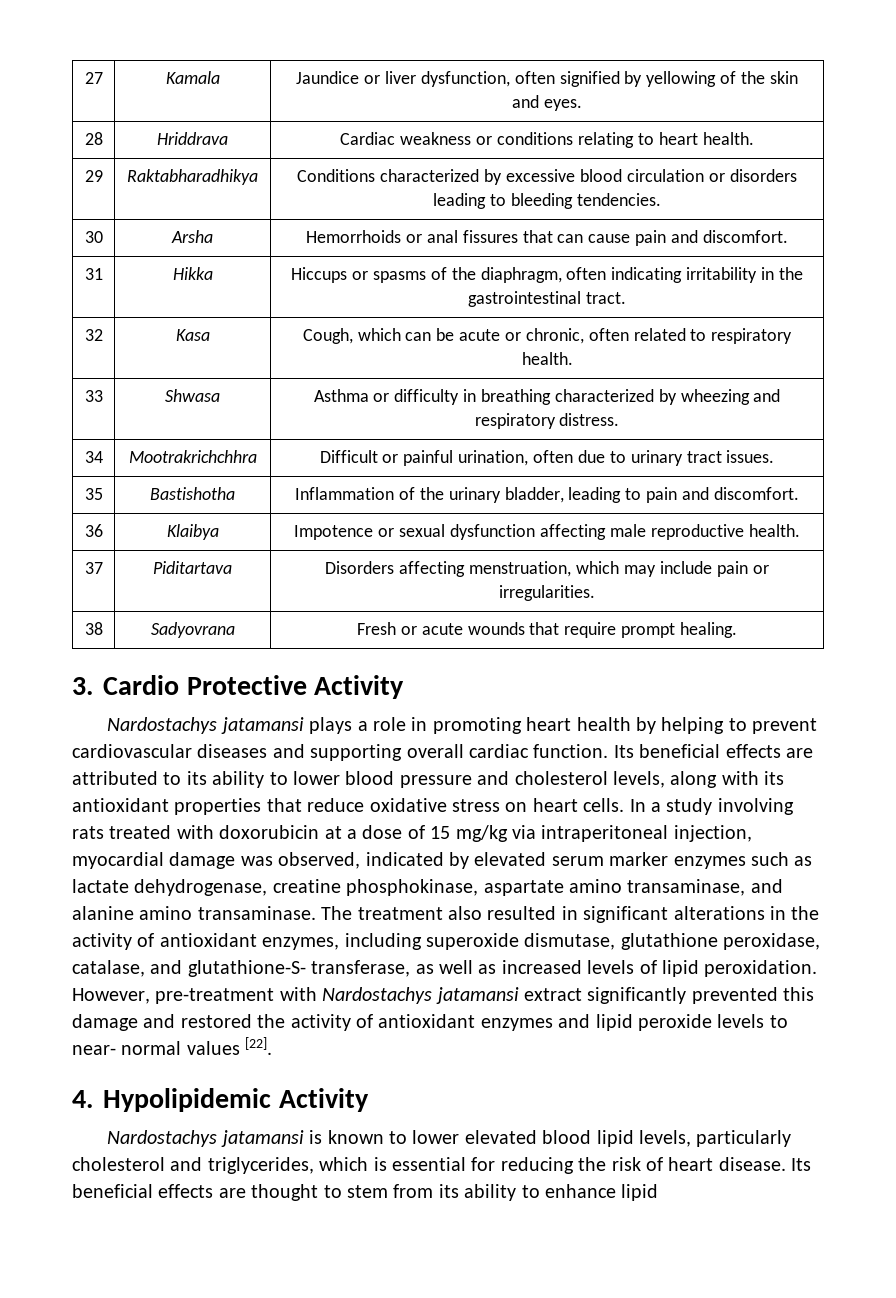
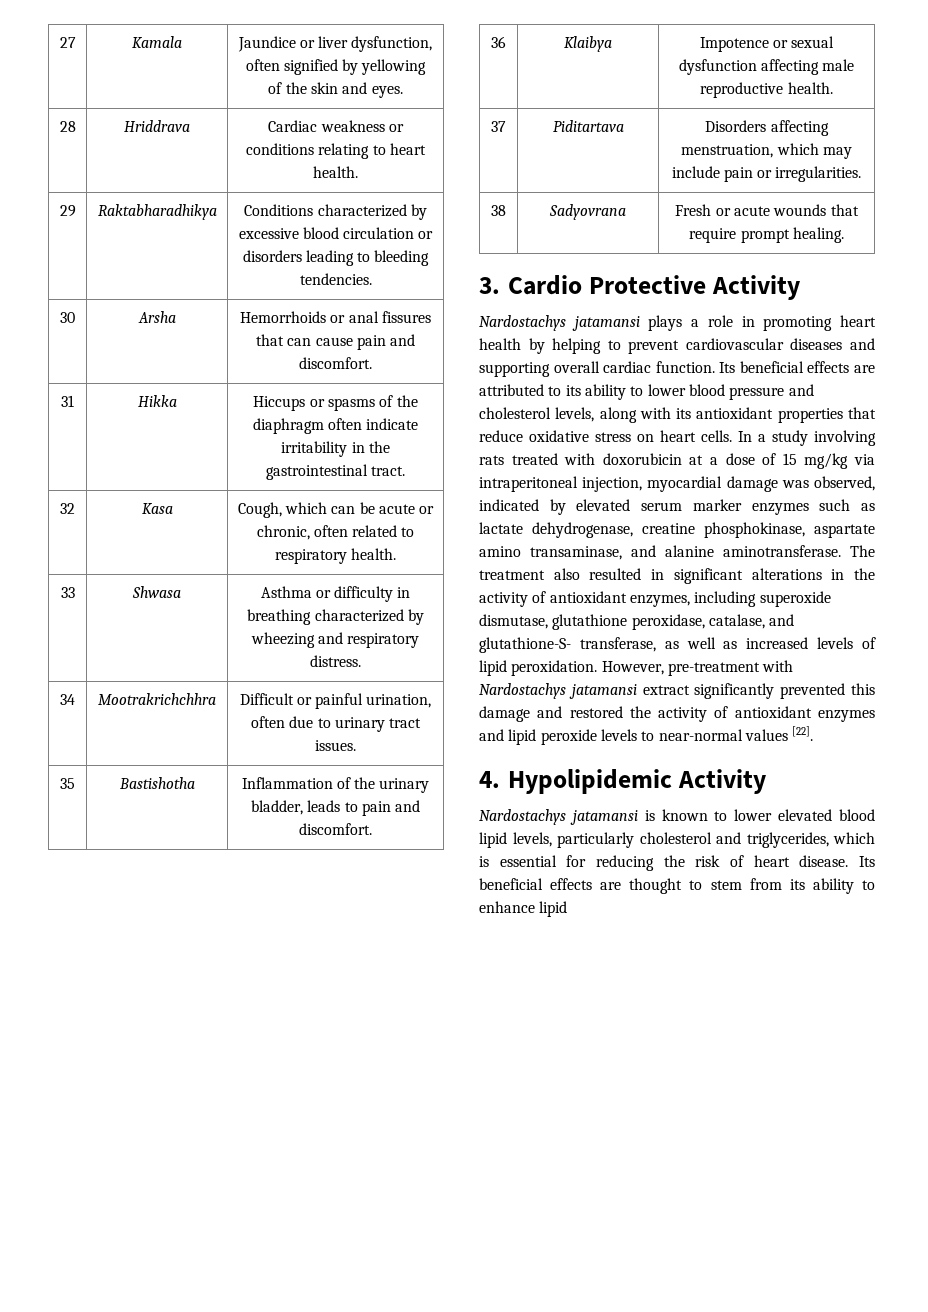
[480,267,683,283] diaphragm, often indicating -> [252,418,419,434] diaphragm often indicate
[568,487,622,503] leading -> [307,800,341,812] leads
[139,906,316,920] amino transaminase. -> [723,545,841,557] aminotransferase.
[72,1041,182,1055] near- normal -> [658,729,743,741] near-normal

